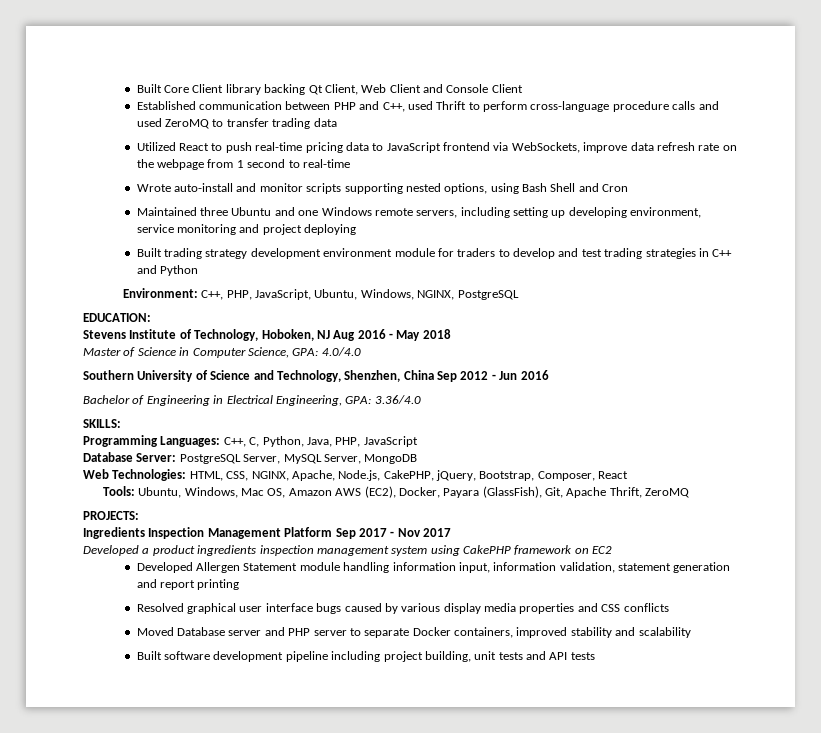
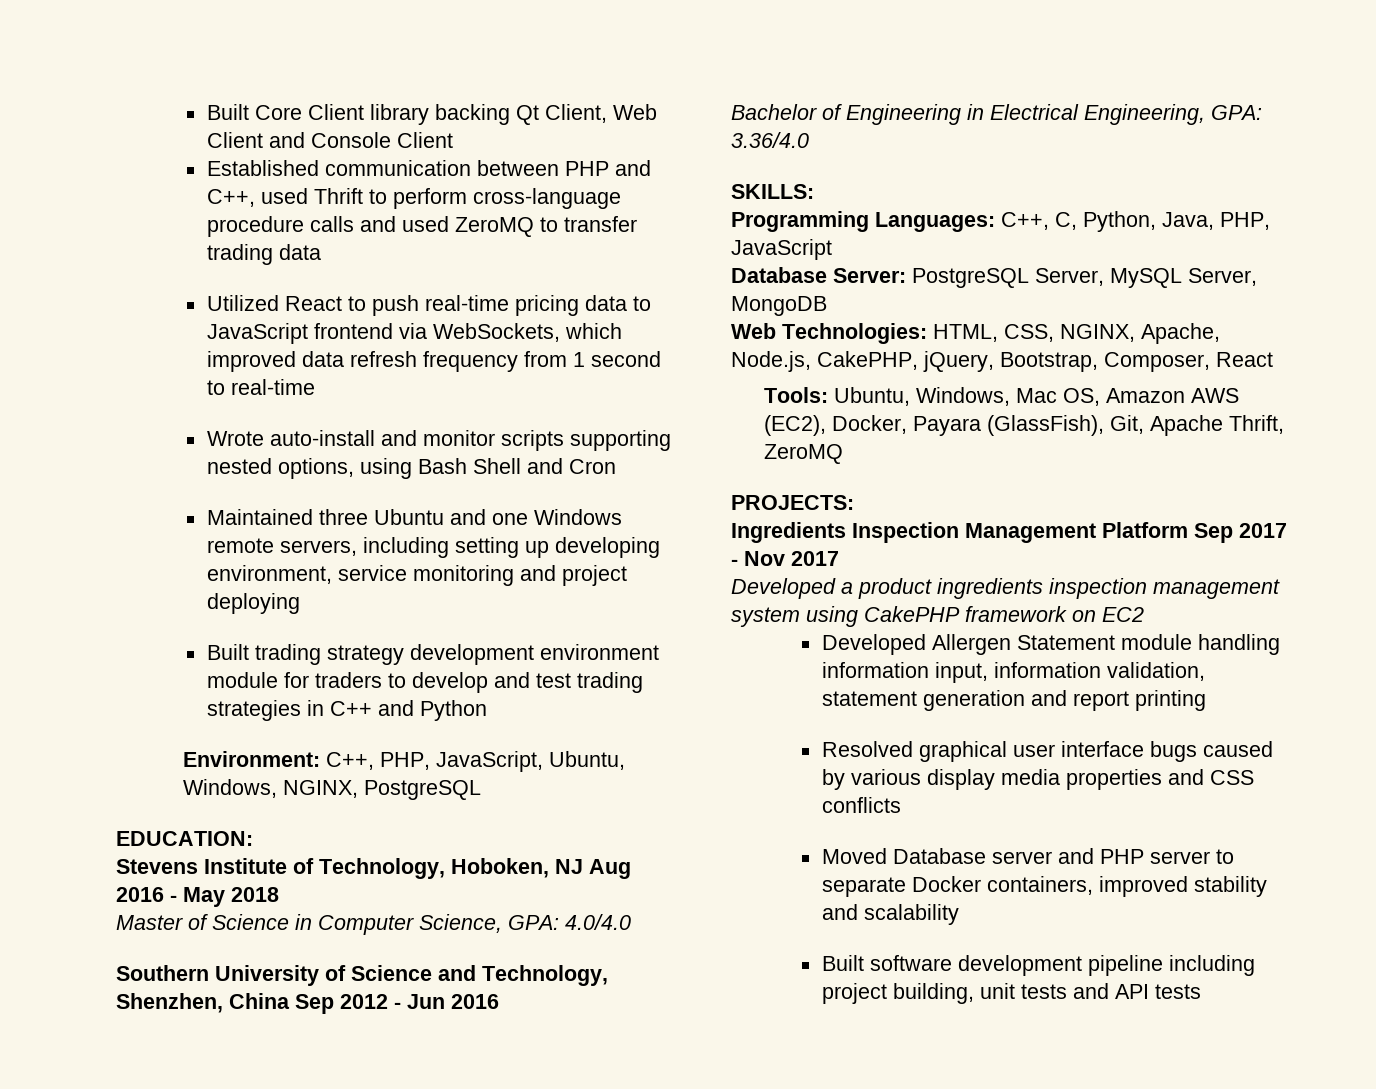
[583,142,737,153] [136,159,205,170] improve data refresh rate on the webpage -> [564,323,622,339] [206,351,518,372] which improved data refresh frequency

